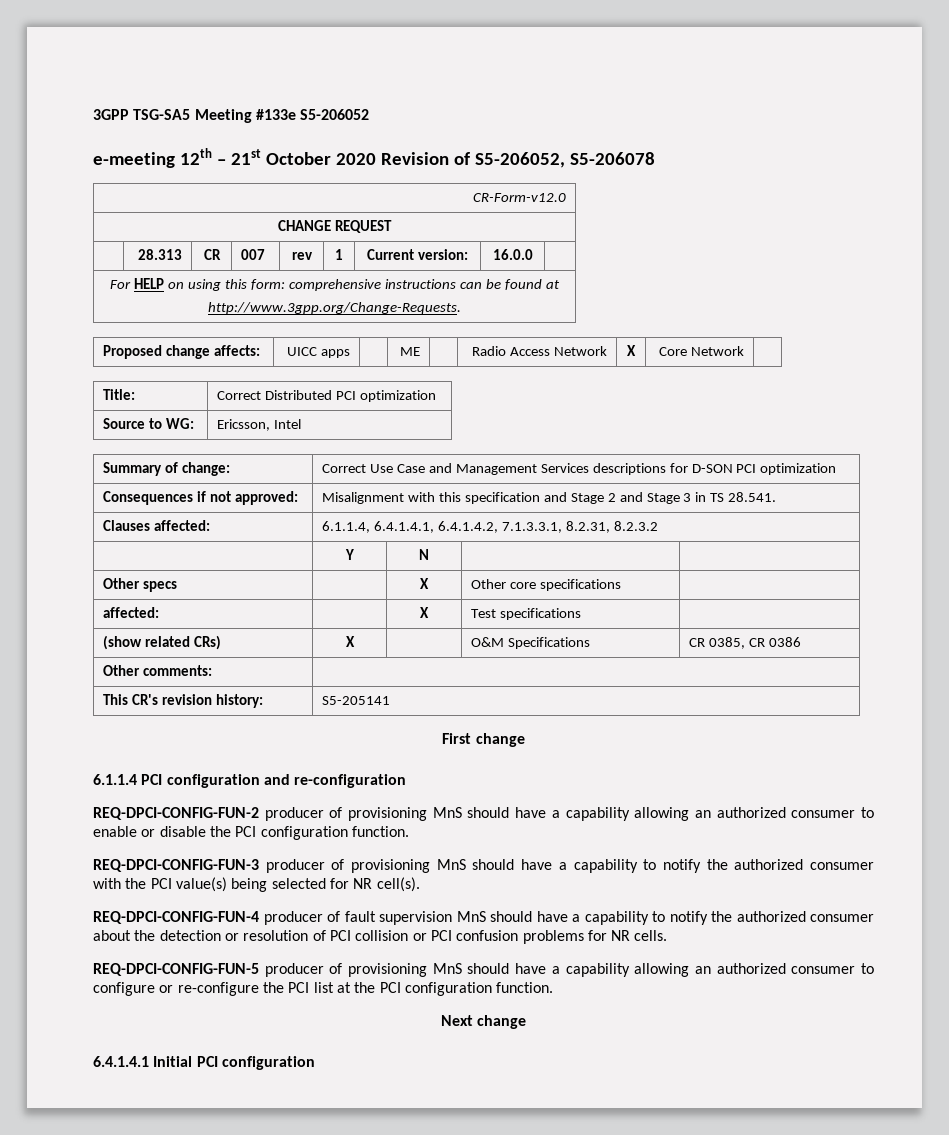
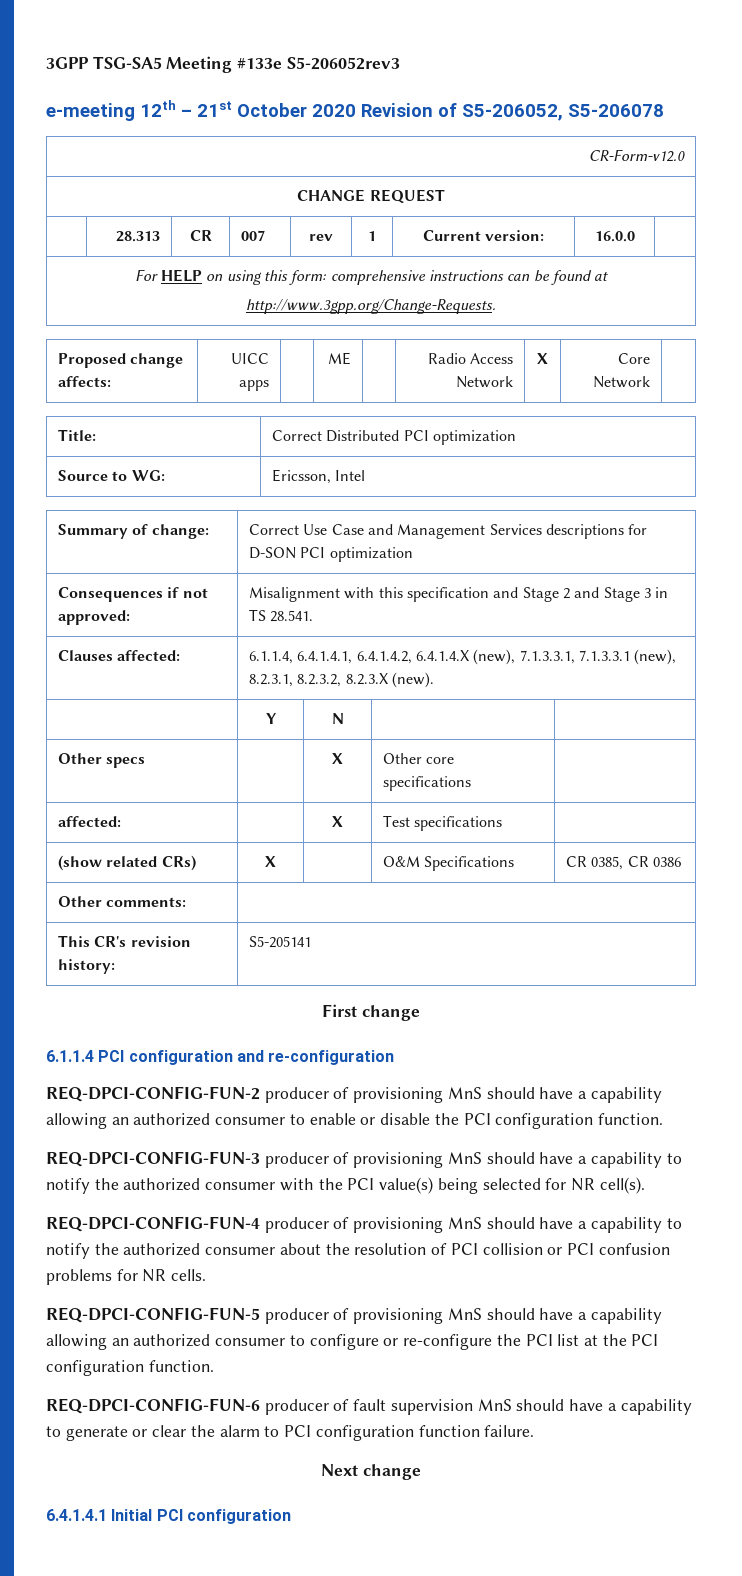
[300,109,370,120] S5-206052 -> [286,57,400,70] S5-206052rev3
[501,521,658,533] 7.1.3.3.1, 8.2.31, 8.2.3.2 -> [416,649,677,665] [249,672,435,688] 6.4.1.4.X (new), 7.1.3.3.1, 7.1.3.3.1 (new), 8.2.3.1, 8.2.3.2, 8.2.3.X (new).
[344,911,452,925] fault supervision -> [353,1217,444,1233] provisioning
[159,930,239,941] detection or -> (350, 1249) none
(554, 987) none -> [46,1398,692,1415] [46,1425,535,1441] // REQ-DPCI-CONFIG-FUN-6 producer of fault supervision MnS should have a capability to generate or clear the alarm to PCI configuration function failure.

